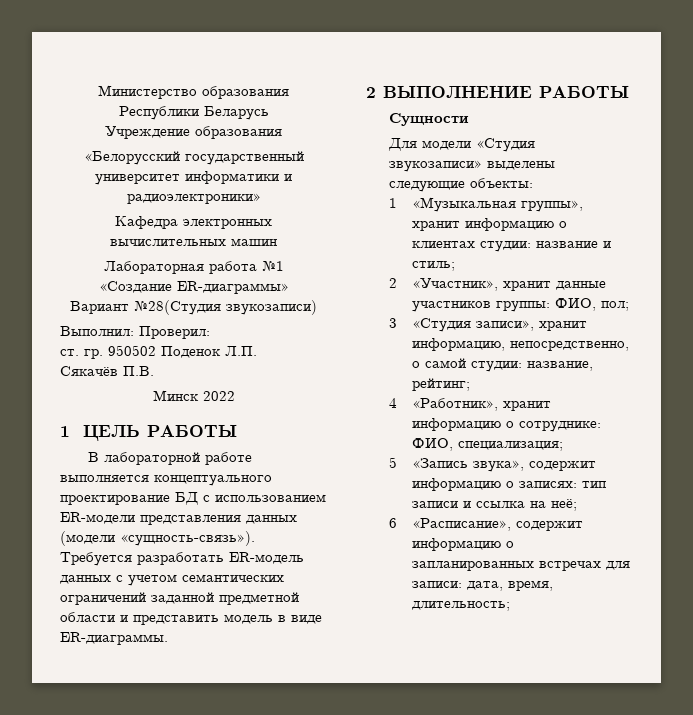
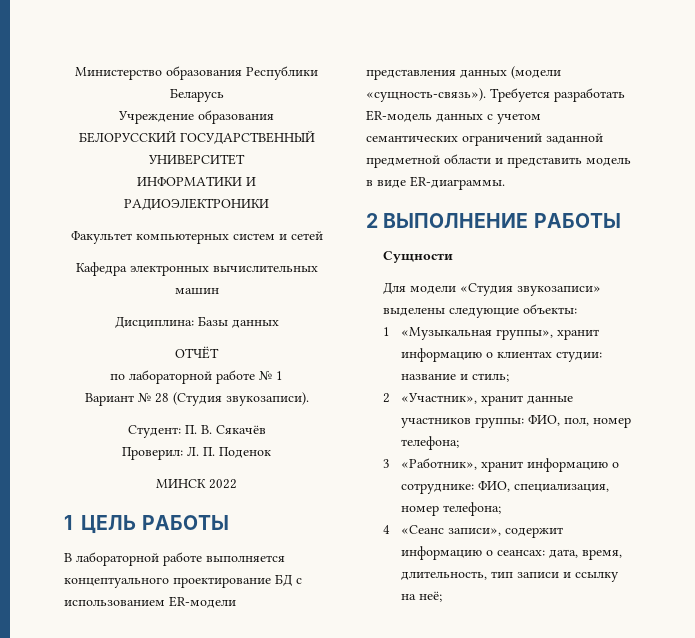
[83,151,304,165] [95,171,292,185] [126,193,261,204] [115,216,272,229] [110,238,277,246] [103,261,284,274] [98,281,289,294] [70,300,317,315] [60,326,210,339] [60,345,257,359] [60,366,154,376] [152,390,199,401] «Белорусский государственный университет информатики и радиоэлектроники» // Кафедра электронных вычислительных машин // Лабораторная работа №1 // «Создание ER-диаграммы» // Вариант №28(Студия звукозаписи) // Выполнил: Проверил: // ст. гр. 950502 Поденок Л.П. // Сякачёв П.В. // Минск -> [78,130,315,145] [148,154,245,165] [137,176,256,186] [124,198,269,211] [70,231,323,244] [75,262,318,276] [174,288,219,295] [114,316,279,329] [175,346,219,359] [110,370,283,384] [84,392,309,406] [127,425,266,438] [122,446,271,460] [156,479,206,488] БЕЛОРУССКИЙ ГОСУДАРСТВЕННЫЙ УНИВЕРСИТЕТ // ИНФОРМАТИКИ И РАДИОЭЛЕКТРОНИКИ // Факультет компьютерных систем и сетей // Кафедра электронных вычислительных машин // Дисциплина: Базы данных // ОТЧЁТ // по лабораторной работе № 1 // Вариант № 28 (Студия звукозаписи). // Студент: П. В. Сякачёв // Проверил: Л. П. Поденок // МИНСК
[601,301,630,311] [389,318,588,332] [412,338,630,351] [412,358,594,372] [412,378,471,391] [389,398,398,408] пол; // 3 «Студия записи», хранит информацию, непосредственно, о самой студии: название, рейтинг; // 4 -> [563,417,631,428] [400,436,459,450] [383,459,391,468] пол, номер телефона; // 3
[458,441,564,451] [389,457,597,472] [412,478,578,491] специализация; // 5 «Запись звука», содержит информацию о записях: -> [513,484,609,492] [400,502,501,516] [383,525,563,538] [400,546,622,560] [400,571,487,580] специализация, номер телефона; // 4 «Сеанс записи», содержит информацию о сеансах: дата, время, длительность,
[476,501,526,508] ссылка -> [574,572,619,582] ссылку
[389,518,584,531] [412,538,515,551] [412,561,631,571] [412,580,554,591] [412,601,511,611] // 6 «Расписание», содержит информацию о запланированных встречах для записи: дата, время, длительность; -> (442, 596) none

